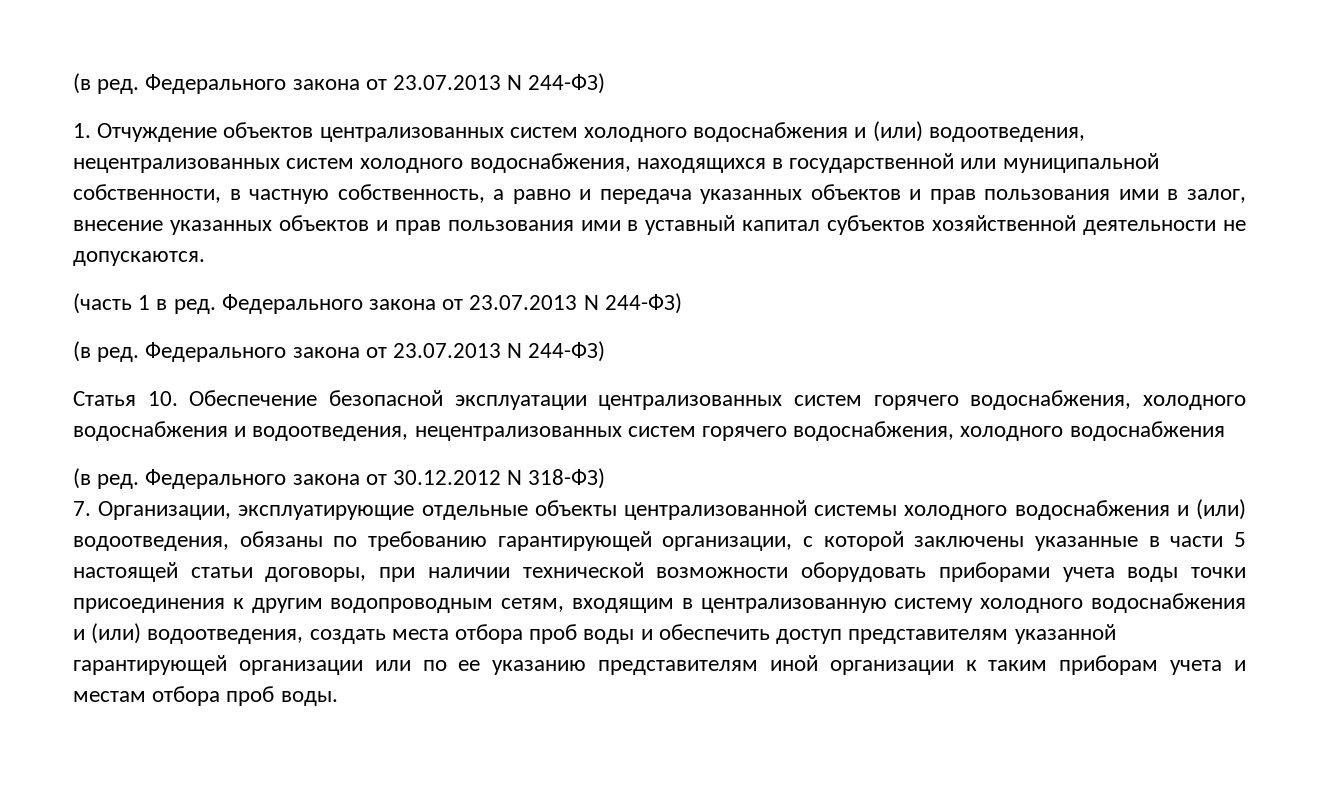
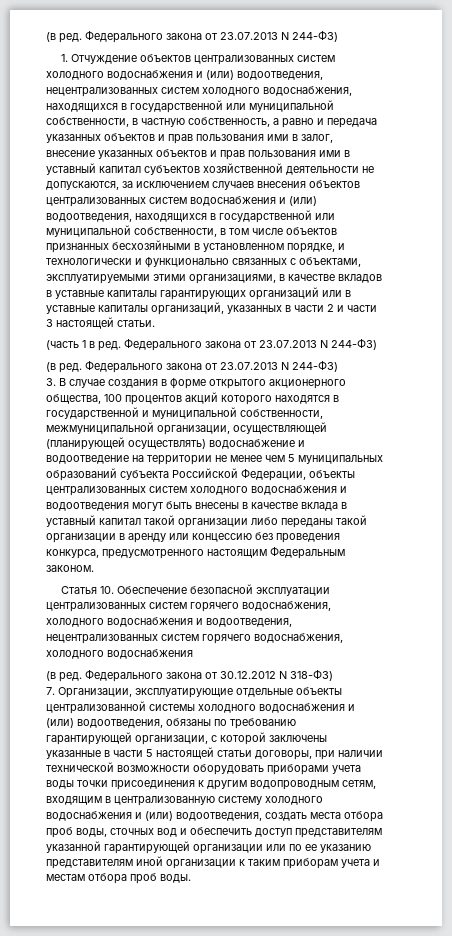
[73,251,205,266] допускаются. -> [46,180,360,190] [46,196,317,207] [46,210,335,223] [46,225,337,237] [46,240,345,253] [46,257,361,268] [46,274,382,284] [46,287,351,300] [46,302,377,315] [46,317,155,329] допускаются, за исключением случаев внесения объектов централизованных систем водоснабжения и (или) водоотведения, находящихся в государственной или муниципальной собственности, в том числе объектов признанных бесхозяйными в установленном порядке, и технологически и функционально связанных с объектами, эксплуатируемыми этими организациями, в качестве вкладов в уставные капиталы гарантирующих организаций или в уставные капиталы организаций, указанных в части 2 и части 3 настоящей статьи.
(606, 351) none -> [46,378,346,389] [46,392,339,405] [46,407,323,420] [46,422,327,435] [46,437,305,450] [46,454,383,465] [46,468,355,481] [46,485,347,496] [46,501,347,511] [46,515,367,528] [46,532,340,543] [46,547,345,559] [46,565,94,572] // 3. В случае создания в форме открытого акционерного общества, 100 процентов акций которого находятся в государственной и муниципальной собственности, межмуниципальной организации, осуществляющей (планирующей осуществлять) водоснабжение и водоотведение на территории не менее чем 5 муниципальных образований субъекта Российской Федерации, объекты централизованных систем холодного водоснабжения и водоотведения могут быть внесены в качестве вклада в уставный капитал такой организации либо переданы такой организации в аренду или концессию без проведения конкурса, предусмотренного настоящим Федеральным законом.
[583,629,635,644] воды -> [76,828,177,837] воды, сточных вод

